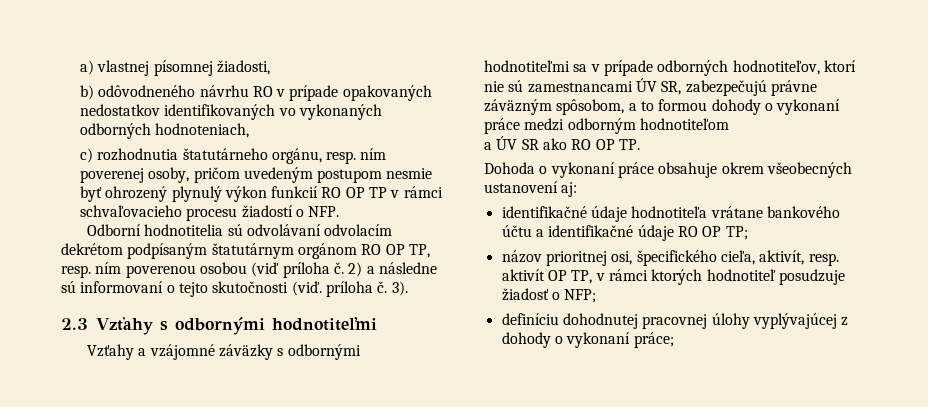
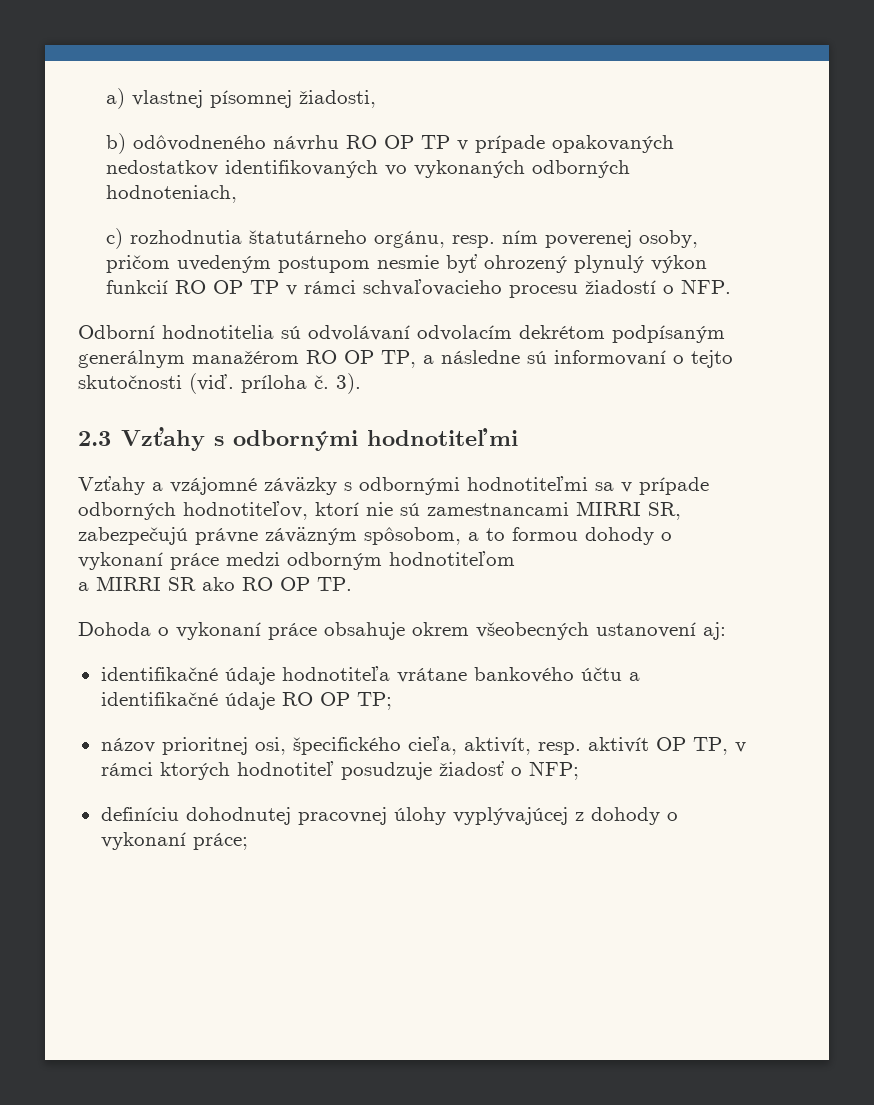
(273, 91) none -> [383,135,450,149] OP TP
[211,243,357,259] štatutárnym orgánom -> [78,350,299,368] generálnym manažérom
[61,262,363,278] resp. ním poverenou osobou (viď príloha č. 2) -> (416, 359) none
[635,78,657,92] ÚV -> [576,501,641,516] MIRRI
[496,136,518,150] ÚV -> [96,576,161,591] MIRRI

